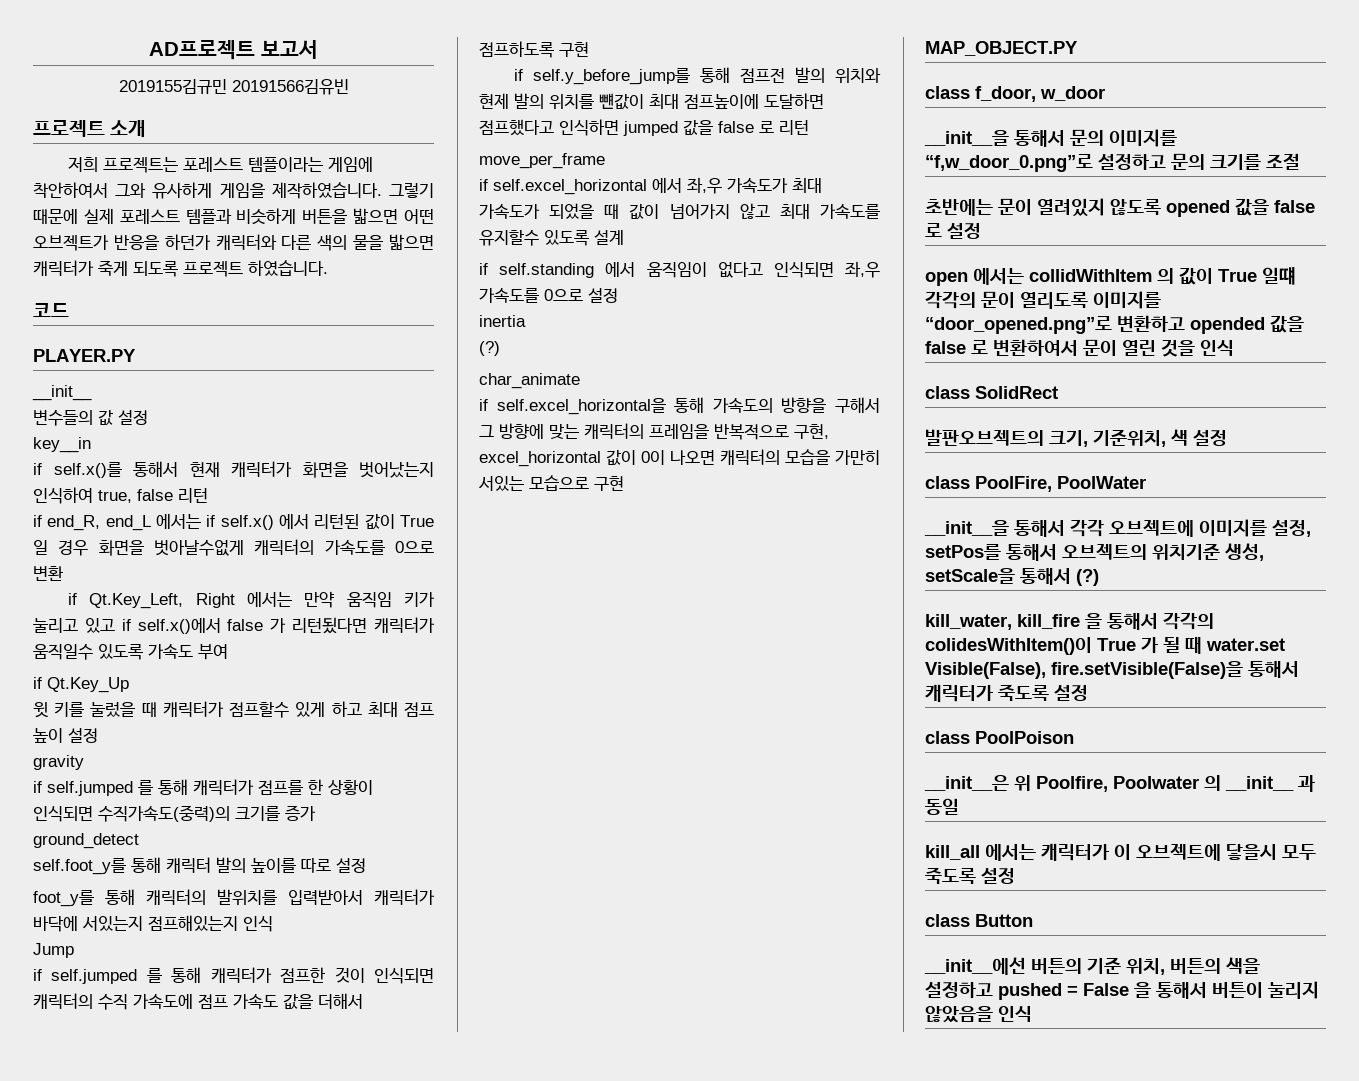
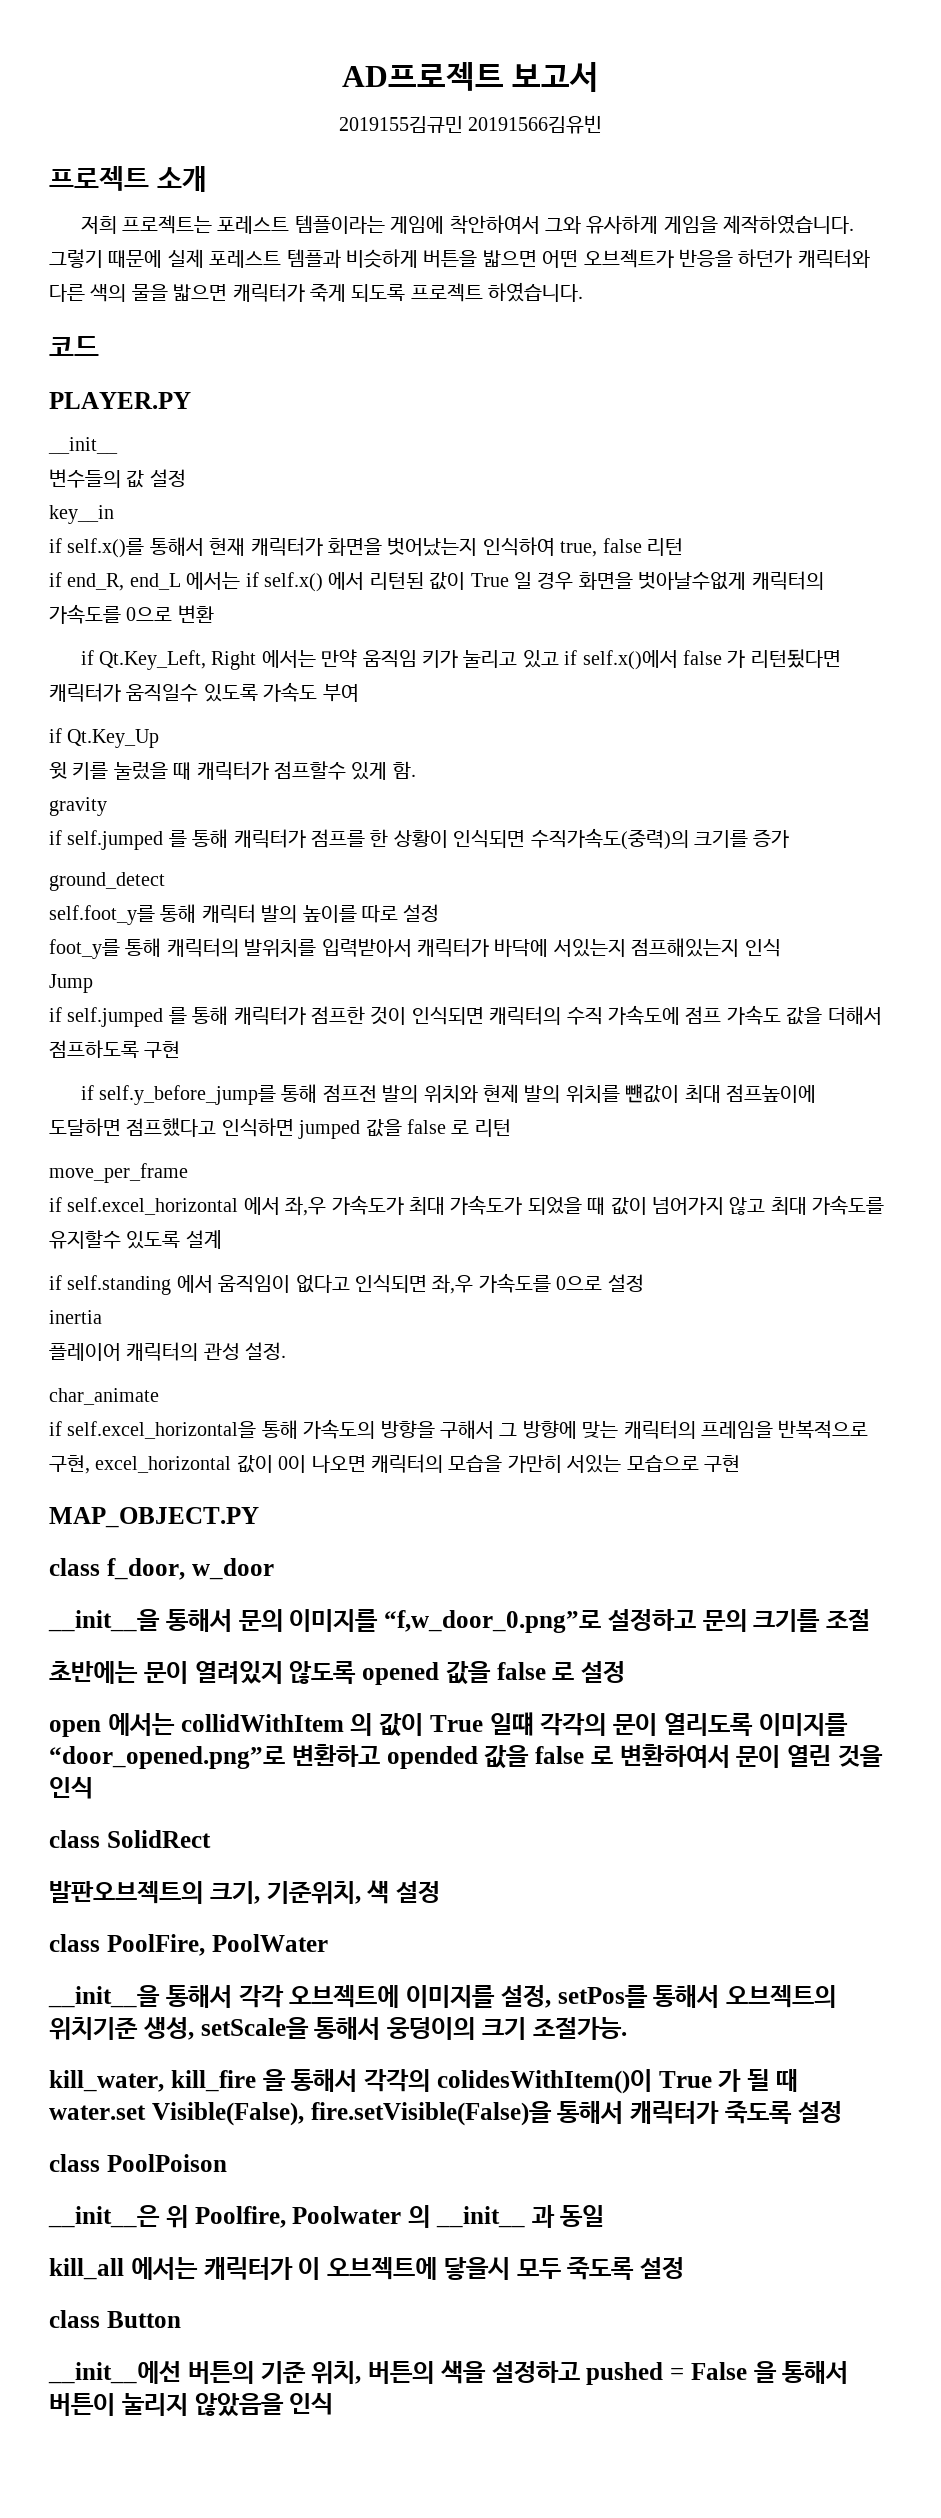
[331,701,434,717] [33,728,98,743] 하고 최대 점프 높이 설정 -> [392,761,416,779] 함.
[479,341,500,356] (?) -> [49,1342,287,1361] 플레이어 캐릭터의 관성 설정.
[1076,569,1099,586] (?) -> [387,2017,627,2040] 웅덩이의 크기 조절가능.

